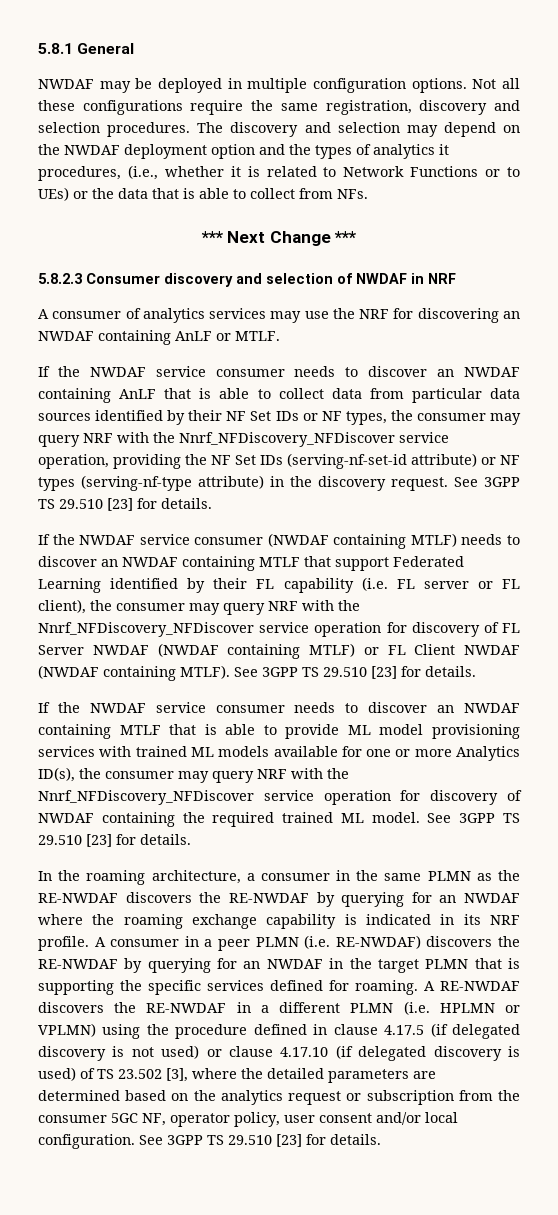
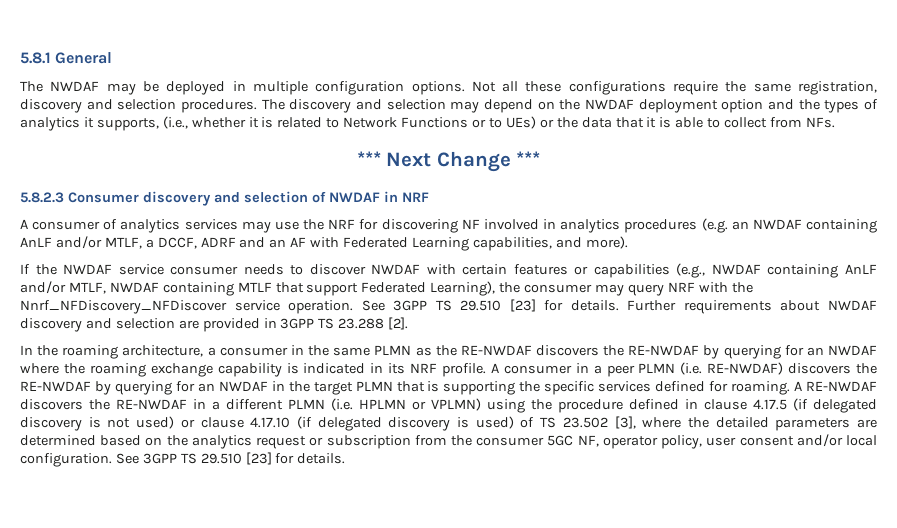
(135, 48) none -> [20,81,43,92] The
[38,166,121,181] procedures, -> [96,118,159,131] supports,
(179, 193) none -> [646,117,657,128] it
[502,311,520,319] [38,330,280,345] [38,366,521,377] [38,388,520,403] [38,410,521,425] [38,432,449,447] [38,453,520,469] [38,475,520,491] [38,498,212,511] [38,533,520,549] [38,556,464,571] [38,577,521,593] [38,599,360,615] [38,622,520,637] [38,643,520,659] [38,665,476,681] [38,702,521,713] [38,724,520,739] [38,746,520,761] [38,767,349,783] [38,790,522,805] [38,812,520,827] [38,834,191,847] an NWDAF containing AnLF or MTLF. // If the NWDAF service consumer needs to discover an NWDAF containing AnLF that is able to collect data from particular data sources identified by their NF Set IDs or NF types, the consumer may query NRF with the Nnrf_NFDiscovery_NFDiscover service operation, providing the NF Set IDs (serving-nf-set-id attribute) or NF types (serving-nf-type attribute) in the discovery request. See 3GPP TS 29.510 [23] for details. // If the NWDAF service consumer (NWDAF containing MTLF) needs to discover an NWDAF containing MTLF that support Federated Learning identified by their FL capability (i.e. FL server or FL client), the consumer may query NRF with the Nnrf_NFDiscovery_NFDiscover service operation for discovery of FL Server NWDAF (NWDAF containing MTLF) or FL Client NWDAF (NWDAF containing MTLF). See 3GPP TS 29.510 [23] for details. // If the NWDAF service consumer needs to discover an NWDAF containing MTLF that is able to provide ML model provisioning services with trained ML models available for one or more Analytics ID(s), the consumer may query NRF with the Nnrf_NFDiscovery_NFDiscover service operation for discovery of NWDAF containing the required trained ML model. See 3GPP TS 29.510 [23] for details. -> [461,218,877,233] [20,236,628,251] [20,263,877,278] [20,281,753,296] [20,299,878,314] [20,317,409,332] NF involved in analytics procedures (e.g. an NWDAF containing AnLF and/or MTLF, a DCCF, ADRF and an AF with Federated Learning capabilities, and more). // If the NWDAF service consumer needs to discover NWDAF with certain features or capabilities (e.g., NWDAF containing AnLF and/or MTLF, NWDAF containing MTLF that support Federated Learning), the consumer may query NRF with the Nnrf_NFDiscovery_NFDiscover service operation. See 3GPP TS 29.510 [23] for details. Further requirements about NWDAF discovery and selection are provided in 3GPP TS 23.288 [2].

